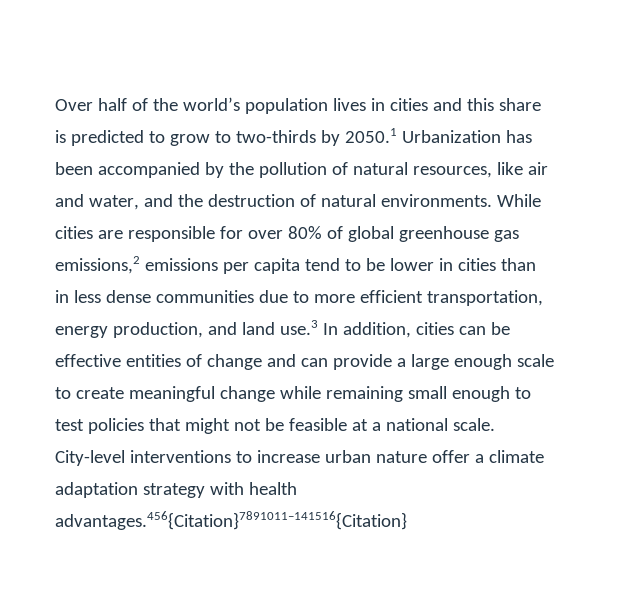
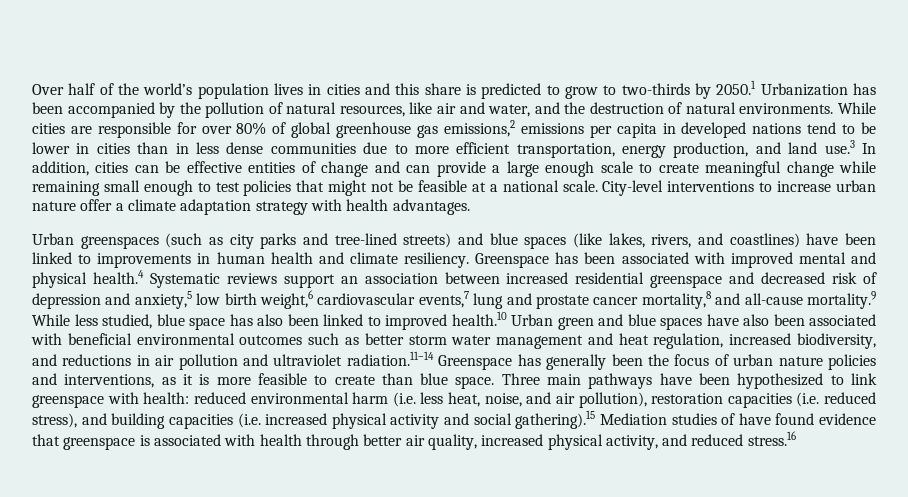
(300, 266) none -> [662,122,802,138] in developed nations
[55,511,407,530] advantages.456{Citation}7891011–141516{Citation} -> [392,199,470,215] [32,233,876,249] [32,252,876,268] [32,270,878,288] [32,290,876,309] [32,311,876,330] [31,333,877,349] [32,351,876,370] [32,373,877,389] [32,392,876,408] [32,410,876,429] [32,431,796,450] advantages. // Urban greenspaces (such as city parks and tree-lined streets) and blue spaces (like lakes, rivers, and coastlines) have been linked to improvements in human health and climate resiliency. Greenspace has been associated with improved mental and physical health.4 Systematic reviews support an association between increased residential greenspace and decreased risk of depression and anxiety,5 low birth weight,6 cardiovascular events,7 lung and prostate cancer mortality,8 and all-cause mortality.9 While less studied, blue space has also been linked to improved health.10 Urban green and blue spaces have also been associated with beneficial environmental outcomes such as better storm water management and heat regulation, increased biodiversity, and reductions in air pollution and ultraviolet radiation.11–14 Greenspace has generally been the focus of urban nature policies and interventions, as it is more feasible to create than blue space. Three main pathways have been hypothesized to link greenspace with health: reduced environmental harm (i.e. less heat, noise, and air pollution), restoration capacities (i.e. reduced stress), and building capacities (i.e. increased physical activity and social gathering).15 Mediation studies of have found evidence that greenspace is associated with health through better air quality, increased physical activity, and reduced stress.16

